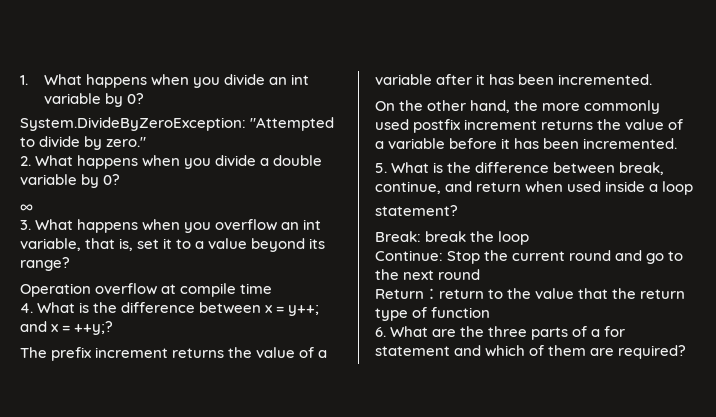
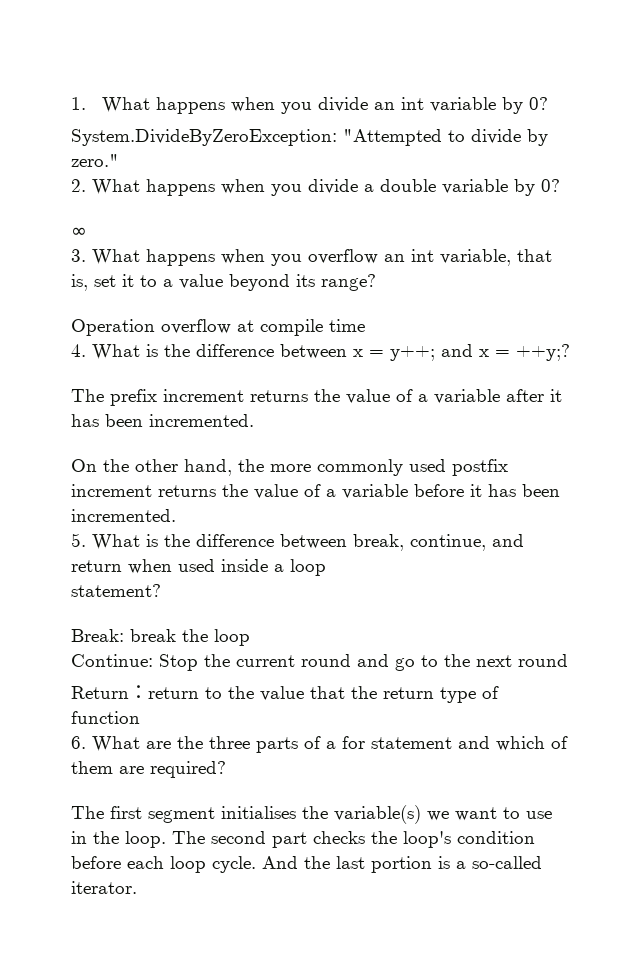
(687, 352) none -> [71,805,552,824] [71,831,535,848] [71,856,542,873] [71,881,137,894] // The first segment initialises the variable(s) we want to use in the loop. The second part checks the loop's condition before each loop cycle. And the last portion is a so-called iterator.

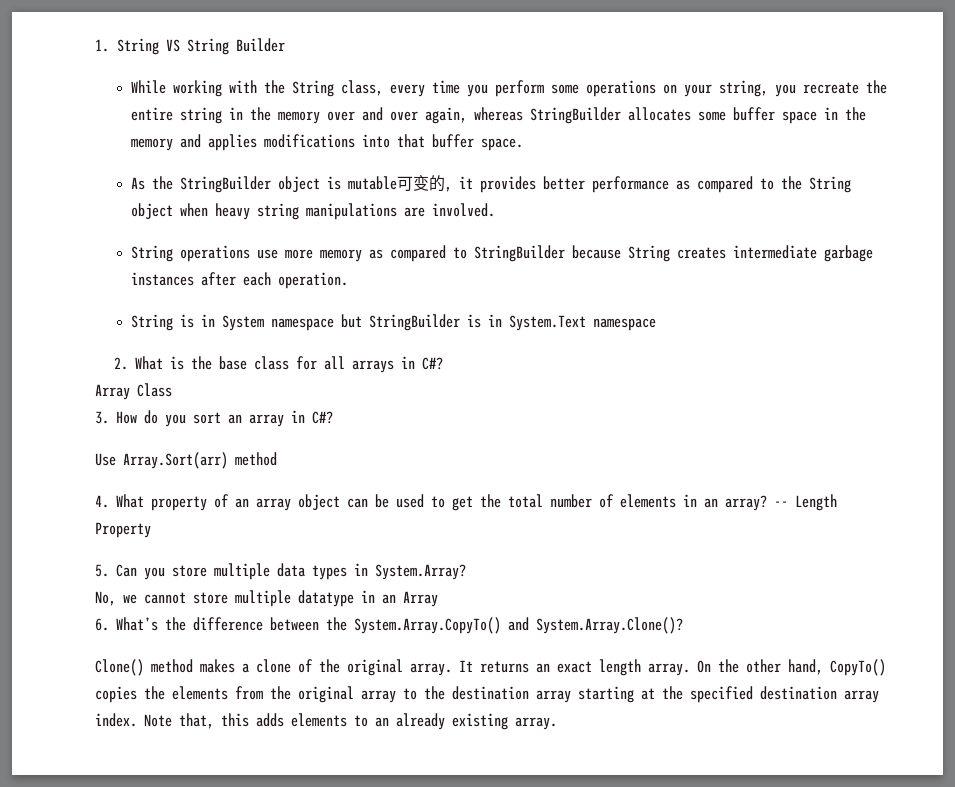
[101,97,548,114] [71,129,548,146] [71,154,119,167] [71,179,560,196] [71,227,87,237] [71,249,552,266] [71,274,376,291] [71,319,365,336] [71,344,570,361] [71,389,562,406] [71,414,254,427] [71,459,508,476] [71,484,560,499] [71,509,176,522] [71,533,524,551] [71,559,326,576] [71,584,161,597] [71,629,250,646] [71,654,568,671] [71,685,499,703] [71,711,140,724] [71,736,568,753] [71,761,226,778] [71,805,552,824] [71,831,535,848] [71,856,542,873] [71,881,137,894] What happens when you divide an int variable by 0? // System.DivideByZeroException: "Attempted to divide by zero." // 2. What happens when you divide a double variable by 0? // ∞ // 3. What happens when you overflow an int variable, that is, set it to a value beyond its range? // Operation overflow at compile time // 4. What is the difference between x = y++; and x = ++y;? // The prefix increment returns the value of a variable after it has been incremented. // On the other hand, the more commonly used postfix increment returns the value of a variable before it has been incremented. // 5. What is the difference between break, continue, and return when used inside a loop // statement? // Break: break the loop // Continue: Stop the current round and go to the next round // Return：return to the value that the return type of function // 6. What are the three parts of a for statement and which of them are required? // The first segment initialises the variable(s) we want to use in the loop. The second part checks the loop's condition before each loop cycle. And the last portion is a so-called iterator. -> [117,38,285,55] [131,80,888,97] [131,107,867,124] [131,134,524,151] [131,175,852,193] [131,203,496,220] [131,245,874,262] [131,272,349,289] [131,314,657,331] [113,356,443,373] [95,383,172,400] [95,410,333,427] [95,452,277,469] [95,494,837,511] [95,522,151,538] [95,563,466,580] [95,590,438,607] [95,617,683,634] [95,659,886,676] [95,686,879,703] [95,713,557,730] String VS String Builder // While working with the String class, every time you perform some operations on your string, you recreate the entire string in the memory over and over again, whereas StringBuilder allocates some buffer space in the memory and applies modifications into that buffer space. // As the StringBuilder object is mutable可变的, it provides better performance as compared to the String object when heavy string manipulations are involved. // String operations use more memory as compared to StringBuilder because String creates intermediate garbage instances after each operation. // String is in System namespace but StringBuilder is in System.Text namespace // 2. What is the base class for all arrays in C#? // Array Class // 3. How do you sort an array in C#? // Use Array.Sort(arr) method // 4. What property of an array object can be used to get the total number of elements in an array? -- Length Property // 5. Can you store multiple data types in System.Array? // No, we cannot store multiple datatype in an Array // 6. What’s the difference between the System.Array.CopyTo() and System.Array.Clone()? // Clone() method makes a clone of the original array. It returns an exact length array. On the other hand, CopyTo() copies the elements from the original array to the destination array starting at the specified destination array index. Note that, this adds elements to an already existing array.

